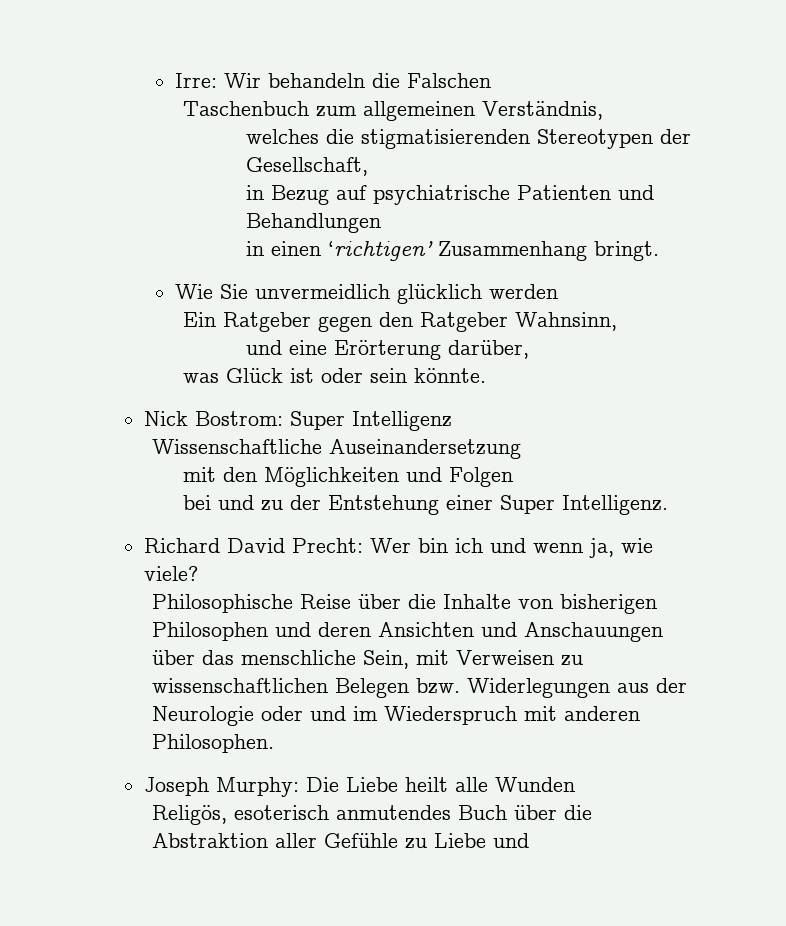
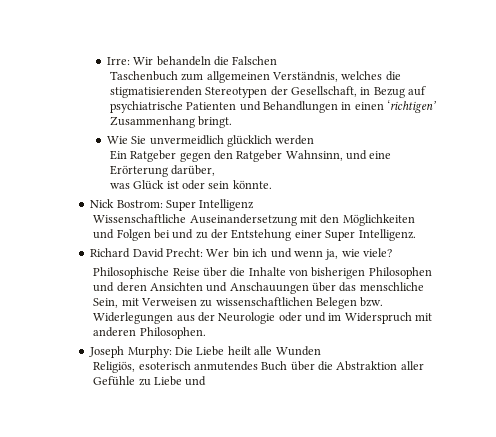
(603, 110) // -> (338, 76) none
(368, 166) // -> (357, 91) none
(381, 223) // -> (338, 107) none
(617, 321) // -> (343, 155) none
(521, 449) // -> (297, 220) none
(513, 477) // -> (151, 235) none
[383,706,517,725] Wiederspruch -> [344,312,412,324] Widerspruch
[151,805,227,825] Religös, -> [93,361,136,373] Religiös,

